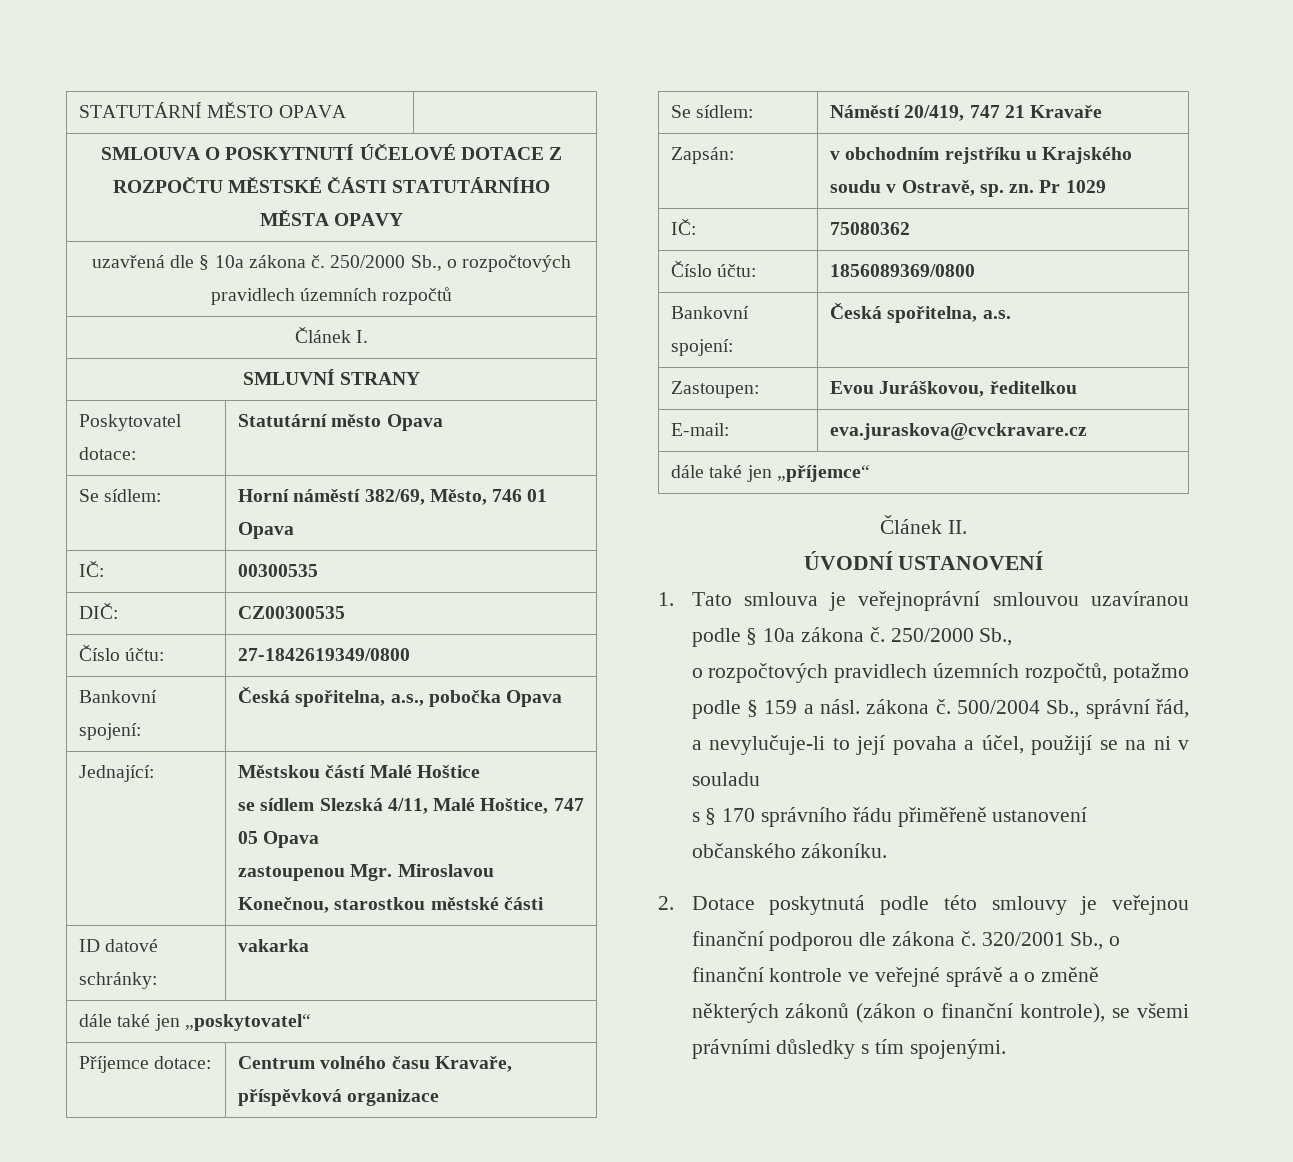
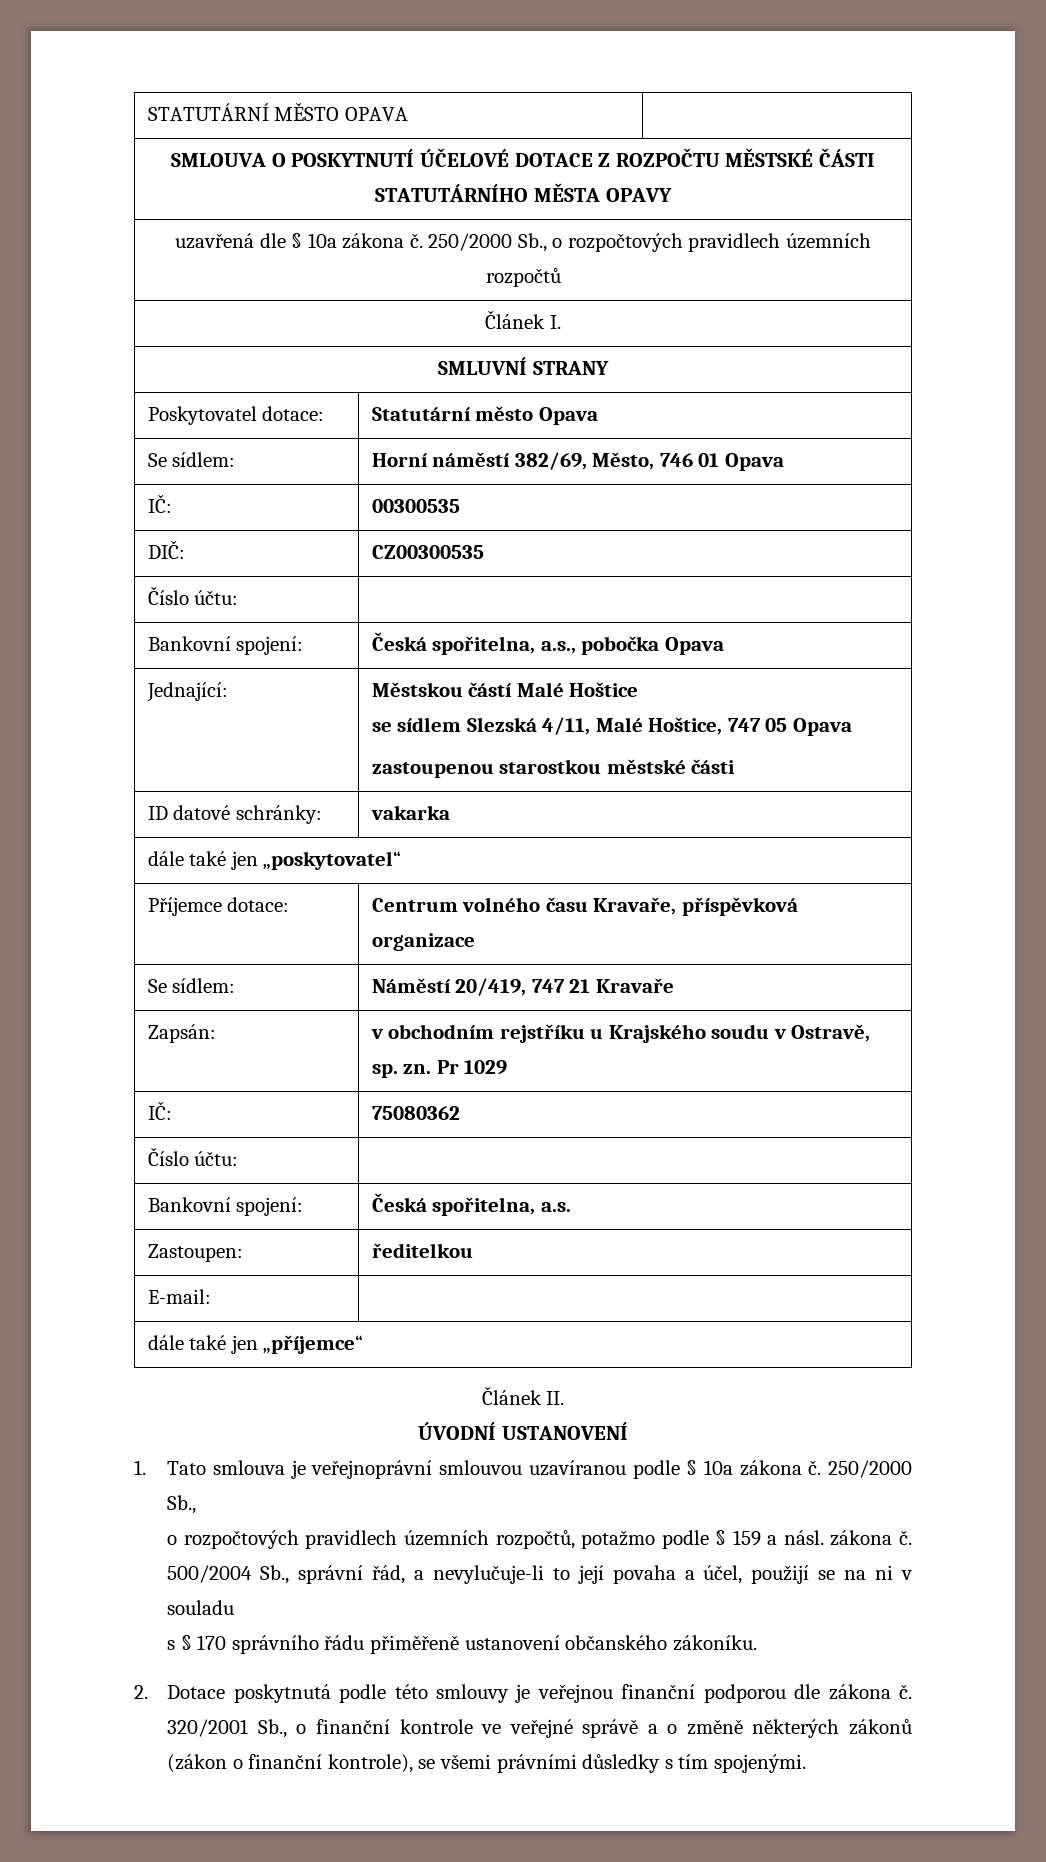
[238,648,411,661] 27-1842619349/0800 -> (239, 597) none
[350,864,494,881] [238,897,330,913] Mgr. Miroslavou Konečnou, -> (494, 770) none
[830,264,976,277] 1856089369/0800 -> (239, 1158) none
[830,381,985,397] Evou Juráškovou, -> (243, 1253) none
[830,423,1088,440] eva.juraskova@cvckravare.cz -> (211, 1296) none

